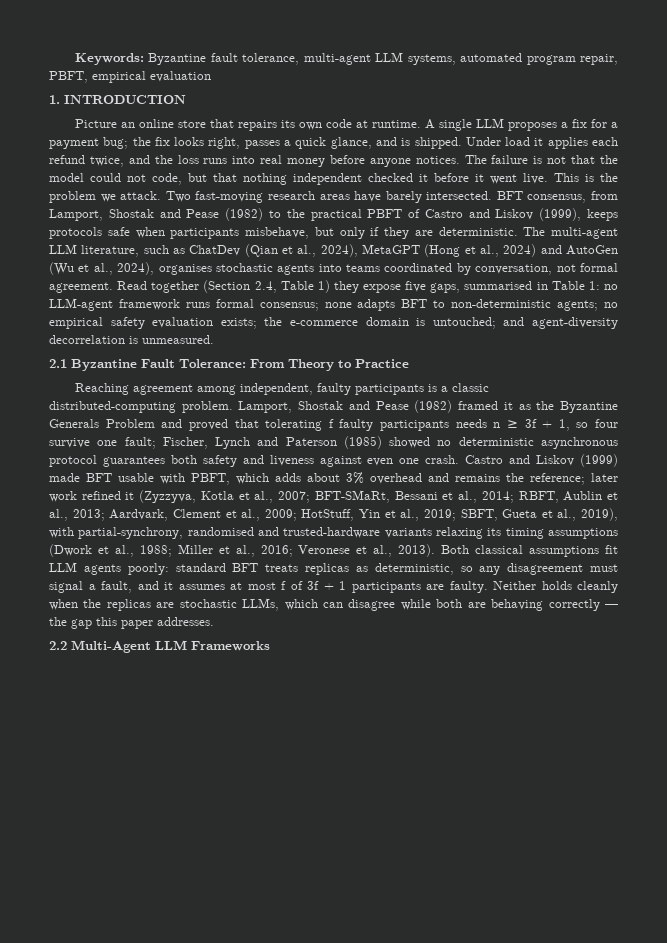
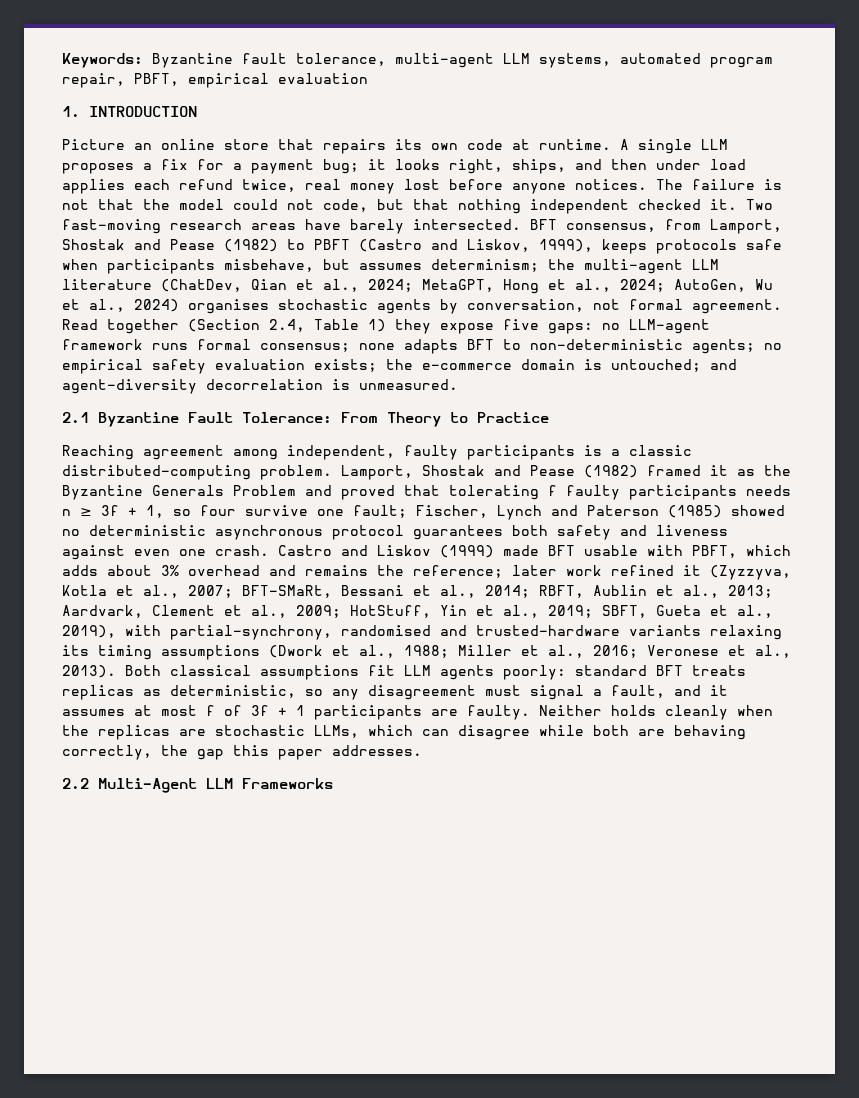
[132,137,618,149] [49,155,256,167] the fix looks right, passes a quick glance, and is shipped. Under load it applies each refund twice, and the loss runs into -> [368,159,746,174] [62,179,296,194] it looks right, ships, and then under load applies each refund twice,
(326, 162) none -> [404,179,440,190] lost
[419,173,618,184] [49,191,162,203] it before it went live. This is the problem we attack. -> [710,199,737,210] it.
[286,208,582,221] the practical PBFT of Castro and Liskov (1999), -> [314,239,593,252] PBFT (Castro and Liskov, 1999),
[339,227,618,239] [49,244,618,257] [49,262,453,275] only if they are deterministic. The multi-agent LLM literature, such as ChatDev (Qian et al., 2024), MetaGPT (Hong et al., 2024) and AutoGen (Wu et al., 2024), organises stochastic agents into teams coordinated -> [359,259,719,274] [62,279,773,294] [62,299,431,314] assumes determinism; the multi-agent LLM literature (ChatDev, Qian et al., 2024; MetaGPT, Hong et al., 2024; AutoGen, Wu et al., 2024) organises stochastic agents
[430,281,600,293] gaps, summarised in Table 1: -> [548,323,593,334] gaps:
[548,599,619,611] correctly — -> [62,745,152,760] correctly,

